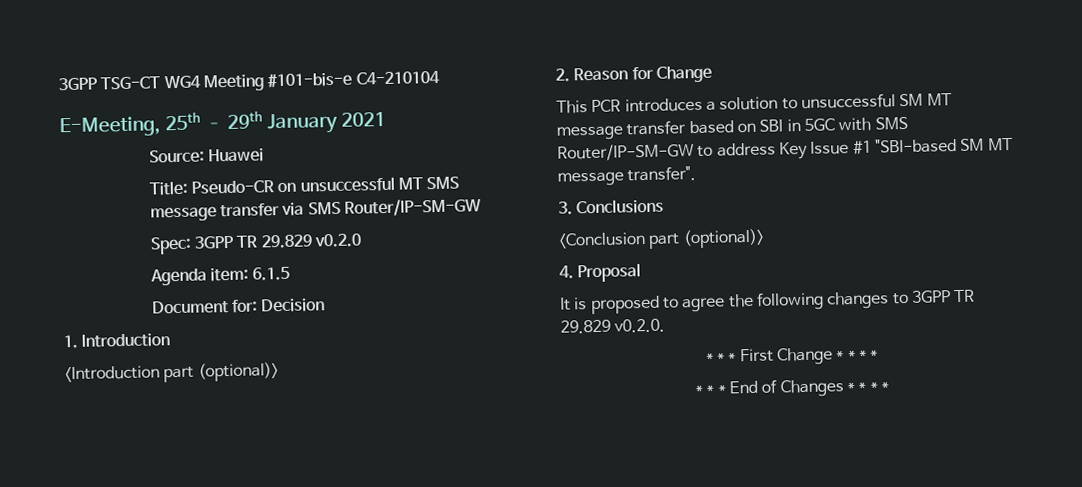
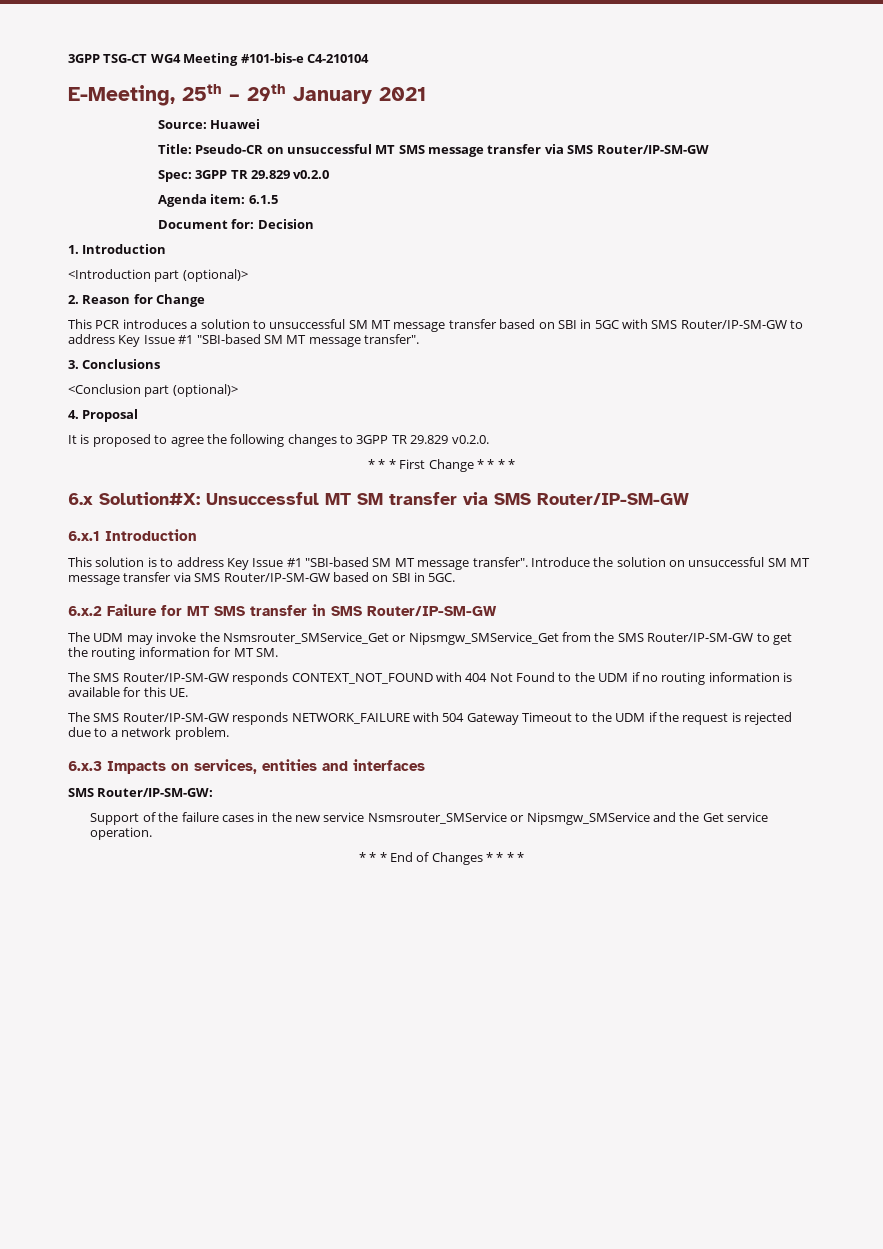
(879, 354) none -> [68,492,689,505] [68,529,197,541] [68,557,811,570] [68,572,456,585] [68,604,497,616] [68,632,792,645] [68,647,278,660] [68,672,792,685] [68,687,189,697] [68,712,792,725] [68,727,229,740] [68,759,425,774] [68,788,214,797] [90,812,769,825] [90,827,153,840] // 6.x Solution#X: Unsuccessful MT SM transfer via SMS Router/IP-SM-GW // 6.x.1 Introduction // This solution is to address Key Issue #1 "SBI-based SM MT message transfer". Introduce the solution on unsuccessful SM MT message transfer via SMS Router/IP-SM-GW based on SBI in 5GC. // 6.x.2 Failure for MT SMS transfer in SMS Router/IP-SM-GW // The UDM may invoke the Nsmsrouter_SMService_Get or Nipsmgw_SMService_Get from the SMS Router/IP-SM-GW to get the routing information for MT SM. // The SMS Router/IP-SM-GW responds CONTEXT_NOT_FOUND with 404 Not Found to the UDM if no routing information is available for this UE. // The SMS Router/IP-SM-GW responds NETWORK_FAILURE with 504 Gateway Timeout to the UDM if the request is rejected due to a network problem. // 6.x.3 Impacts on services, entities and interfaces // SMS Router/IP-SM-GW: // Support of the failure cases in the new service Nsmsrouter_SMService or Nipsmgw_SMService and the Get service operation.

